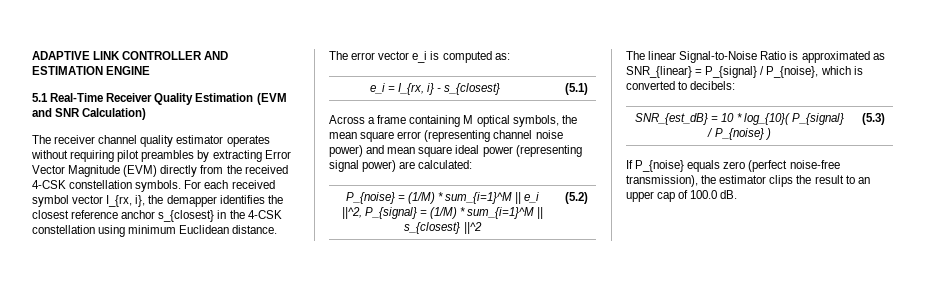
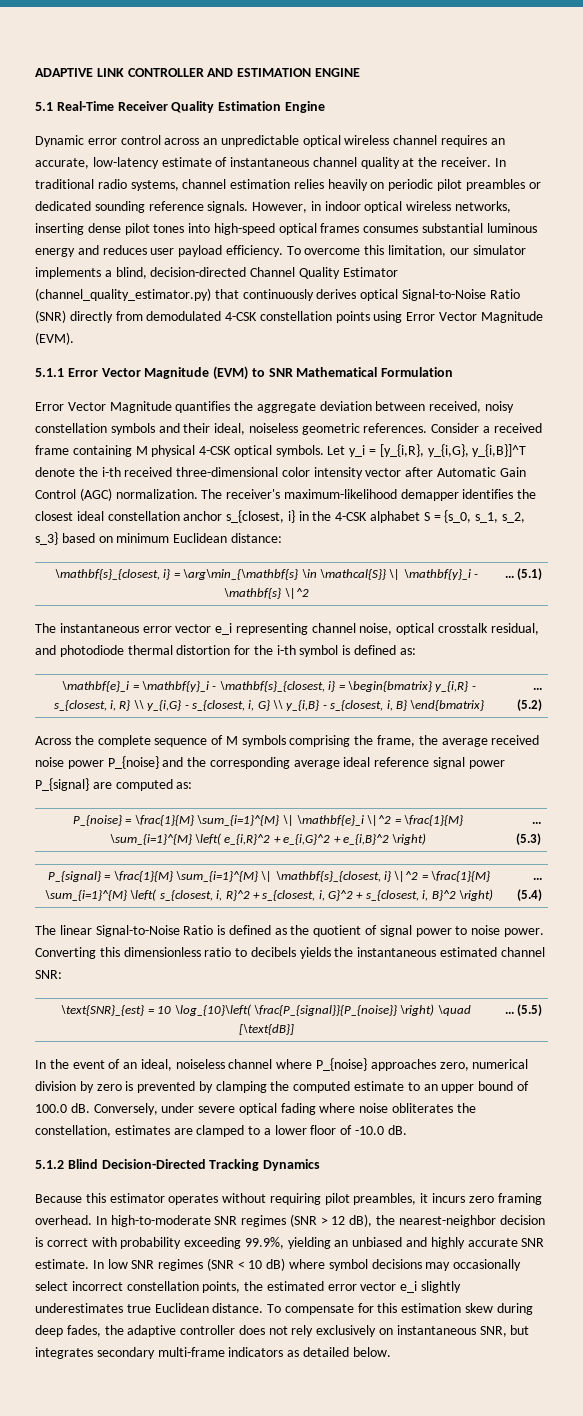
[256,93,287,105] [32,108,147,120] [32,135,270,147] [31,150,291,162] [32,165,288,177] [32,180,275,192] [32,195,283,207] [32,210,282,222] [32,225,278,237] [329,51,510,63] [369,83,501,95] [565,83,589,95] [329,115,577,127] [329,130,563,142] [329,145,582,157] [329,160,473,172] [345,192,540,204] [341,207,544,219] [404,222,482,234] [565,192,589,204] (EVM and SNR Calculation) // The receiver channel quality estimator operates without requiring pilot preambles by extracting Error Vector Magnitude (EVM) directly from the received 4-CSK constellation symbols. For each received symbol vector I_{rx, i}, the demapper identifies the closest reference anchor s_{closest} in the 4-CSK constellation using minimum Euclidean distance. The error vector e_i is computed as: // e_i = I_{rx, i} - s_{closest} | (5.1) // Across a frame containing M optical symbols, the mean square error (representing channel noise power) and mean square ideal power (representing signal power) are calculated: // P_{noise} = (1/M) * sum_{i=1}^M || e_i ||^2, P_{signal} = (1/M) * sum_{i=1}^M || s_{closest} ||^2 | (5.2) -> [284,101,325,113] [35,135,505,147] [35,157,506,169] [35,179,541,191] [35,201,512,213] [35,223,537,235] [35,245,526,257] [35,267,398,279] [35,288,520,301] [35,310,543,323] [35,332,74,345] [35,366,454,380] [35,401,515,413] [35,423,542,435] [35,444,527,457] [35,467,526,479] [35,488,537,501] [35,510,525,523] [35,532,282,545] [55,569,478,580] [224,588,309,599] [504,568,543,580] [35,623,539,635] [35,645,416,657] [62,681,476,692] [53,700,485,711] [533,687,543,690] [517,699,543,711] [35,735,540,747] [35,756,505,769] [35,778,193,791] [73,815,463,826] [109,833,427,845] [532,821,542,824] [516,833,542,845] [47,871,491,882] [45,889,493,901] [533,877,543,880] [517,889,543,901] Engine // Dynamic error control across an unpredictable optical wireless channel requires an accurate, low-latency estimate of instantaneous channel quality at the receiver. In traditional radio systems, channel estimation relies heavily on periodic pilot preambles or dedicated sounding reference signals. However, in indoor optical wireless networks, inserting dense pilot tones into high-speed optical frames consumes substantial luminous energy and reduces user payload efficiency. To overcome this limitation, our simulator implements a blind, decision-directed Channel Quality Estimator (channel_quality_estimator.py) that continuously derives optical Signal-to-Noise Ratio (SNR) directly from demodulated 4-CSK constellation points using Error Vector Magnitude (EVM). // 5.1.1 Error Vector Magnitude (EVM) to SNR Mathematical Formulation // Error Vector Magnitude quantifies the aggregate deviation between received, noisy constellation symbols and their ideal, noiseless geometric references. Consider a received frame containing M physical 4-CSK optical symbols. Let y_i = [y_{i,R}, y_{i,G}, y_{i,B}]^T denote the i-th received three-dimensional color intensity vector after Automatic Gain Control (AGC) normalization. The receiver's maximum-likelihood demapper identifies the closest ideal constellation anchor s_{closest, i} in the 4-CSK alphabet S = {s_0, s_1, s_2, s_3} based on minimum Euclidean distance: // \mathbf{s}_{closest, i} = \arg\min_{\mathbf{s} \in \mathcal{S}} \| \mathbf{y}_i - \mathbf{s} \|^2 | ... (5.1) // The instantaneous error vector e_i representing channel noise, optical crosstalk residual, and photodiode thermal distortion for the i-th symbol is defined as: // \mathbf{e}_i = \mathbf{y}_i - \mathbf{s}_{closest, i} = \begin{bmatrix} y_{i,R} - s_{closest, i, R} \\ y_{i,G} - s_{closest, i, G} \\ y_{i,B} - s_{closest, i, B} \end{bmatrix} | ... (5.2) // Across the complete sequence of M symbols comprising the frame, the average received noise power P_{noise} and the corresponding average ideal reference signal power P_{signal} are computed as: // P_{noise} = \frac{1}{M} \sum_{i=1}^{M} \| \mathbf{e}_i \|^2 = \frac{1}{M} \sum_{i=1}^{M} \left( e_{i,R}^2 + e_{i,G}^2 + e_{i,B}^2 \right) | ... (5.3) // P_{signal} = \frac{1}{M} \sum_{i=1}^{M} \| \mathbf{s}_{closest, i} \|^2 = \frac{1}{M} \sum_{i=1}^{M} \left( s_{closest, i, R}^2 + s_{closest, i, G}^2 + s_{closest, i, B}^2 \right) | ... (5.4)
[801,51,885,63] [626,66,863,78] [626,81,736,90] [635,113,844,125] [707,128,771,140] [862,113,886,125] [626,160,840,172] [626,175,844,187] approximated as SNR_{linear} = P_{signal} / P_{noise}, which is converted to decibels: // SNR_{est_dB} = 10 * log_{10}( P_{signal} / P_{noise} ) | (5.3) // If P_{noise} equals zero (perfect noise-free transmission), the estimator clips the result -> [228,925,544,937] [35,947,545,959] [35,970,62,979] [61,1004,471,1016] [238,1024,294,1035] [504,1004,543,1016] [35,1058,529,1071] [35,1081,405,1093] defined as the quotient of signal power to noise power. Converting this dimensionless ratio to decibels yields the instantaneous estimated channel SNR: // \text{SNR}_{est} = 10 \log_{10}\left( \frac{P_{signal}}{P_{noise}} \right) \quad [\text{dB}] | ... (5.5) // In the event of an ideal, noiseless channel where P_{noise} approaches zero, numerical division by zero is prevented by clamping the computed estimate
[657,192,676,202] cap -> [478,1081,514,1091] bound
(738, 194) none -> [93,1103,476,1115] [35,1125,407,1137] [35,1159,321,1171] [35,1193,542,1205] [35,1214,545,1227] [35,1237,545,1249] [35,1258,522,1271] [35,1281,462,1293] [35,1303,533,1315] [35,1325,530,1337] [35,1347,391,1359] Conversely, under severe optical fading where noise obliterates the constellation, estimates are clamped to a lower floor of -10.0 dB. // 5.1.2 Blind Decision-Directed Tracking Dynamics // Because this estimator operates without requiring pilot preambles, it incurs zero framing overhead. In high-to-moderate SNR regimes (SNR > 12 dB), the nearest-neighbor decision is correct with probability exceeding 99.9%, yielding an unbiased and highly accurate SNR estimate. In low SNR regimes (SNR < 10 dB) where symbol decisions may occasionally select incorrect constellation points, the estimated error vector e_i slightly underestimates true Euclidean distance. To compensate for this estimation skew during deep fades, the adaptive controller does not rely exclusively on instantaneous SNR, but integrates secondary multi-frame indicators as detailed below.

